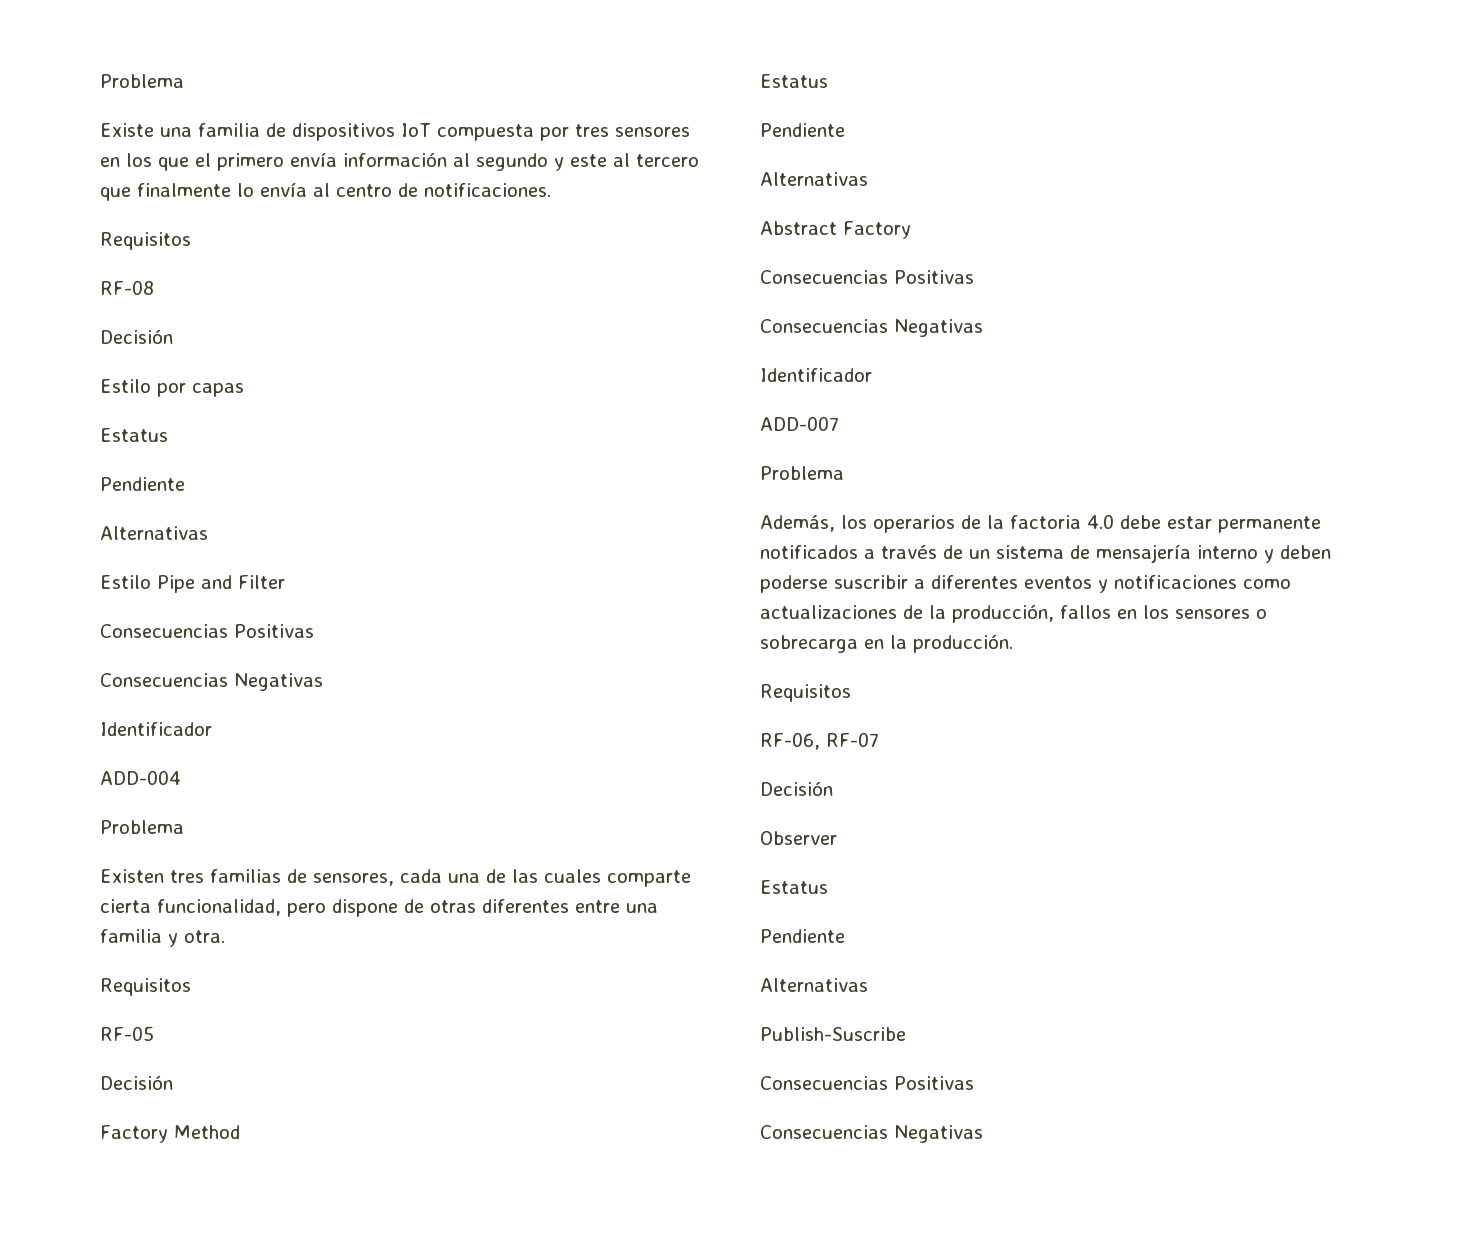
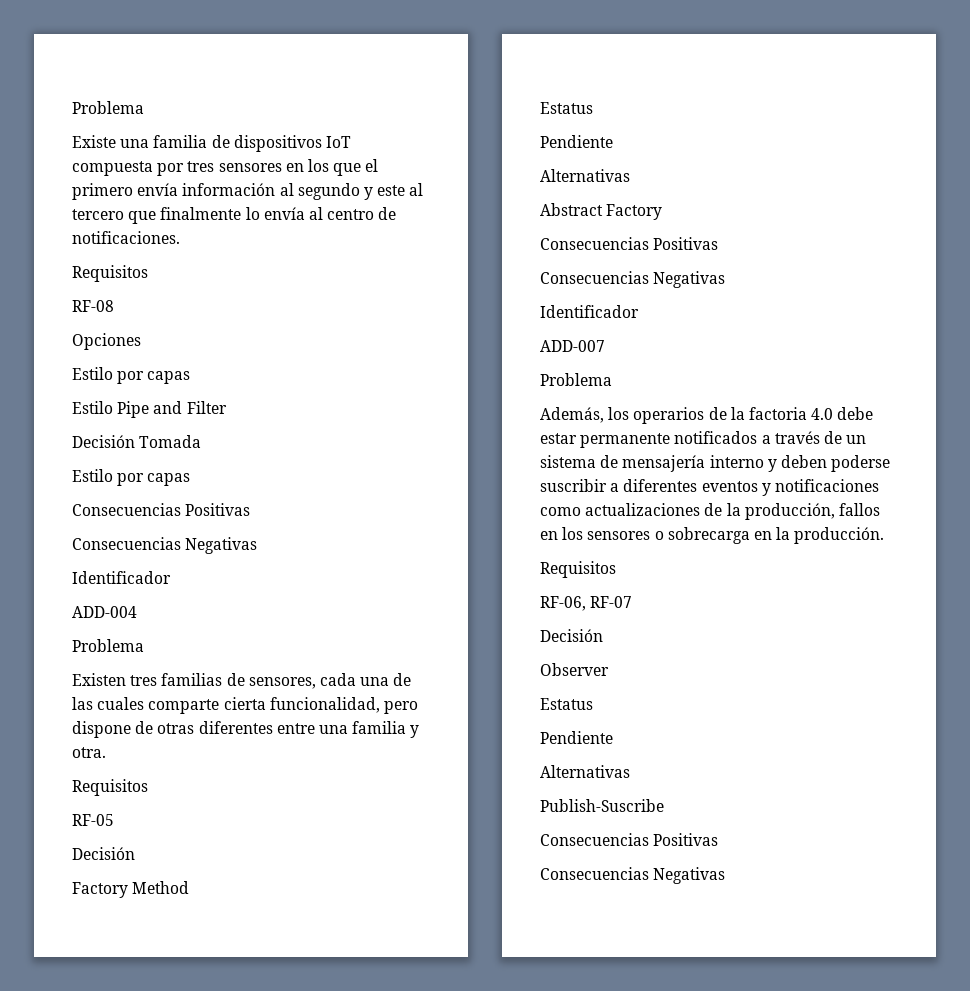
[100,329,173,344] [100,379,244,397] [100,428,168,442] [100,477,185,491] [100,526,208,540] Decisión // Estilo por capas // Estatus // Pendiente // Alternativas -> [72,333,141,350] [72,367,191,384] Opciones // Estilo por capas
(285, 582) none -> [72,435,202,448] [72,469,191,486] // Decisión Tomada // Estilo por capas

